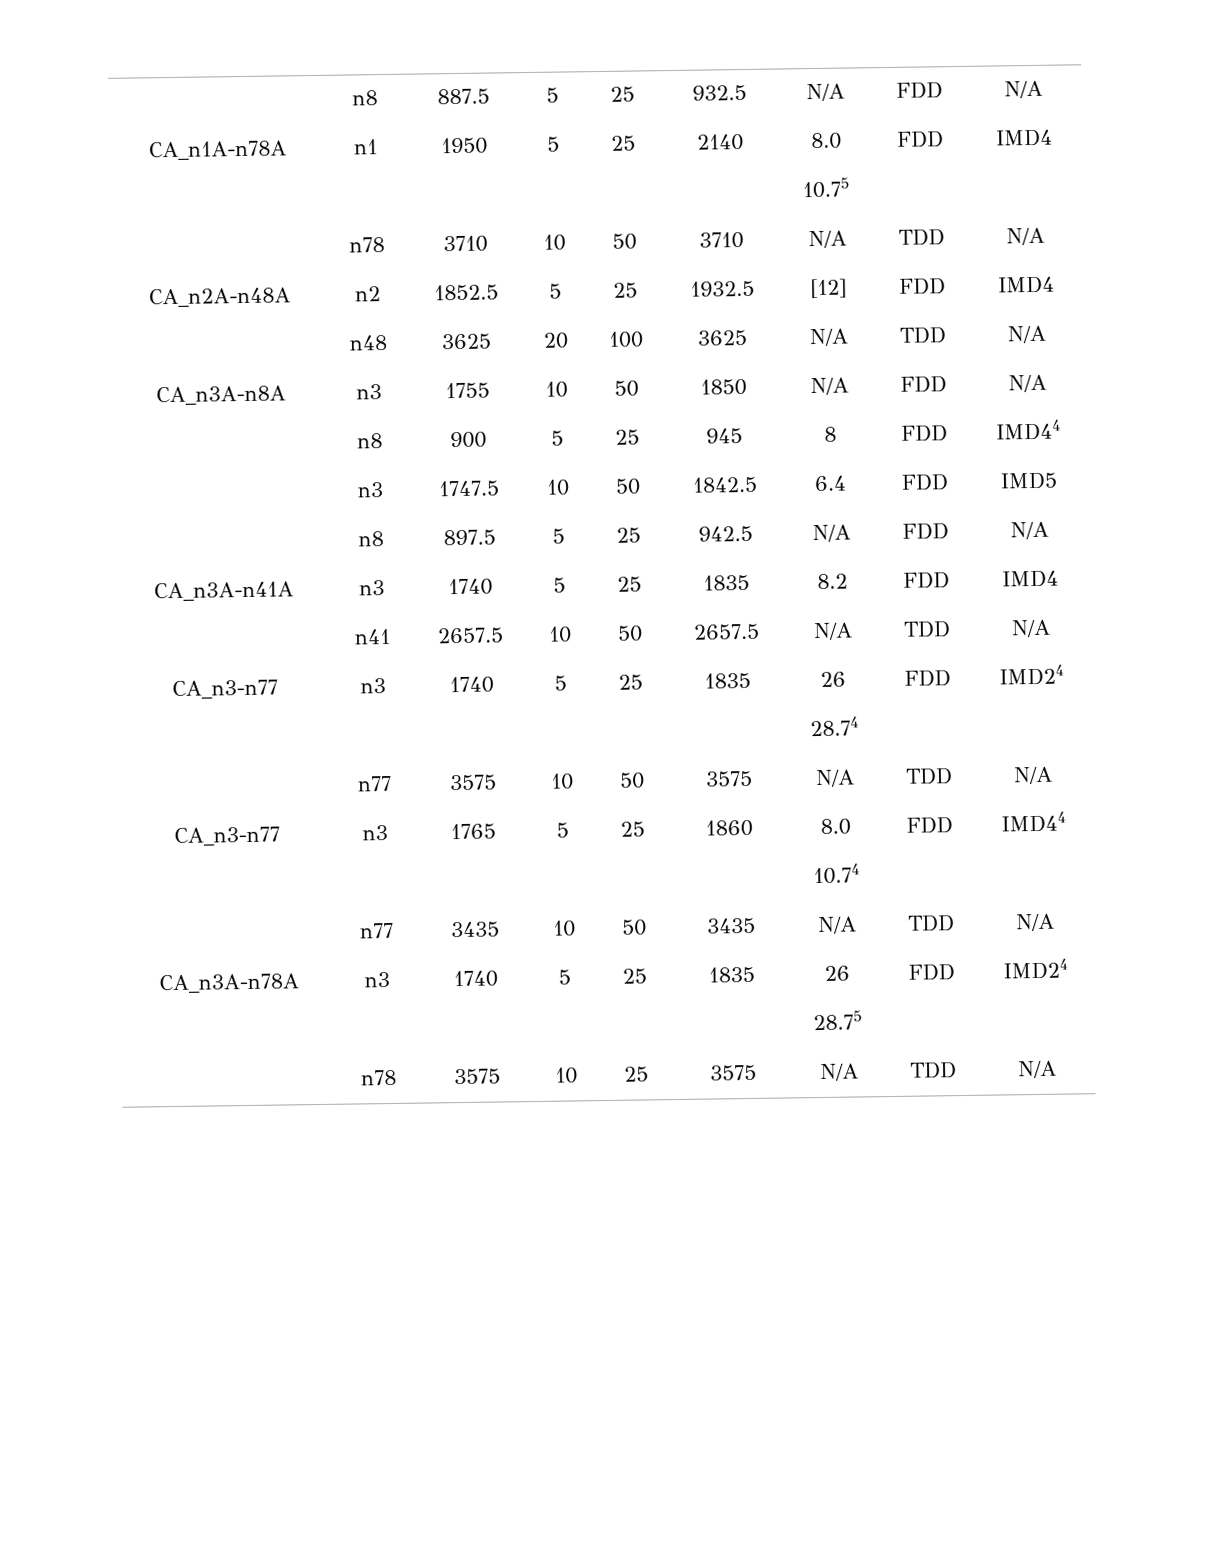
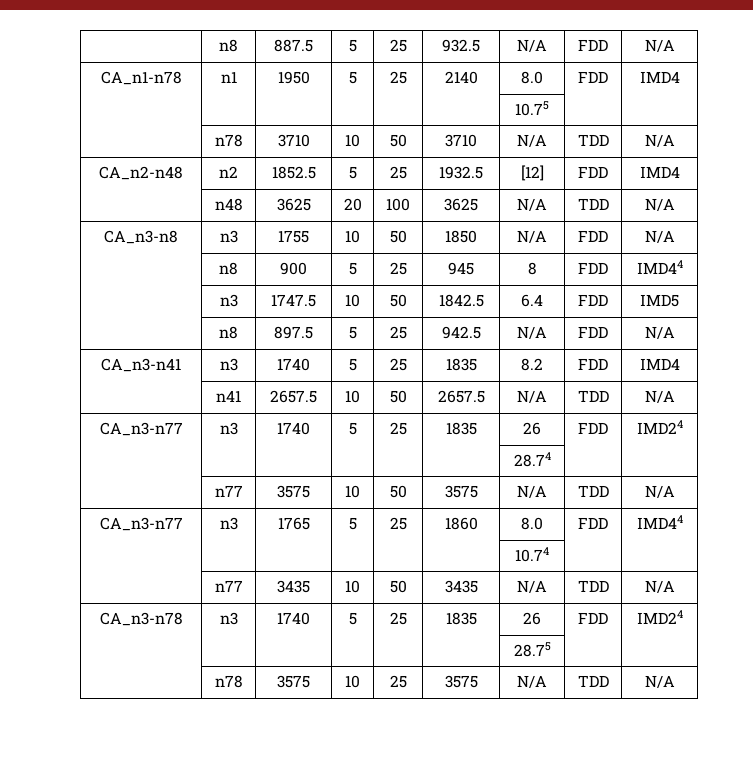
[148,140,287,161] CA_n1A-n78A -> [100,71,182,85] CA_n1-n78
[148,287,291,308] CA_n2A-n48A -> [99,166,183,180] CA_n2-n48
[155,385,286,406] CA_n3A-n8A -> [104,230,178,244] CA_n3-n8
[153,581,294,602] CA_n3A-n41A -> [101,358,181,372] CA_n3-n41
[158,973,299,994] CA_n3A-n78A -> [99,612,183,626] CA_n3-n78

